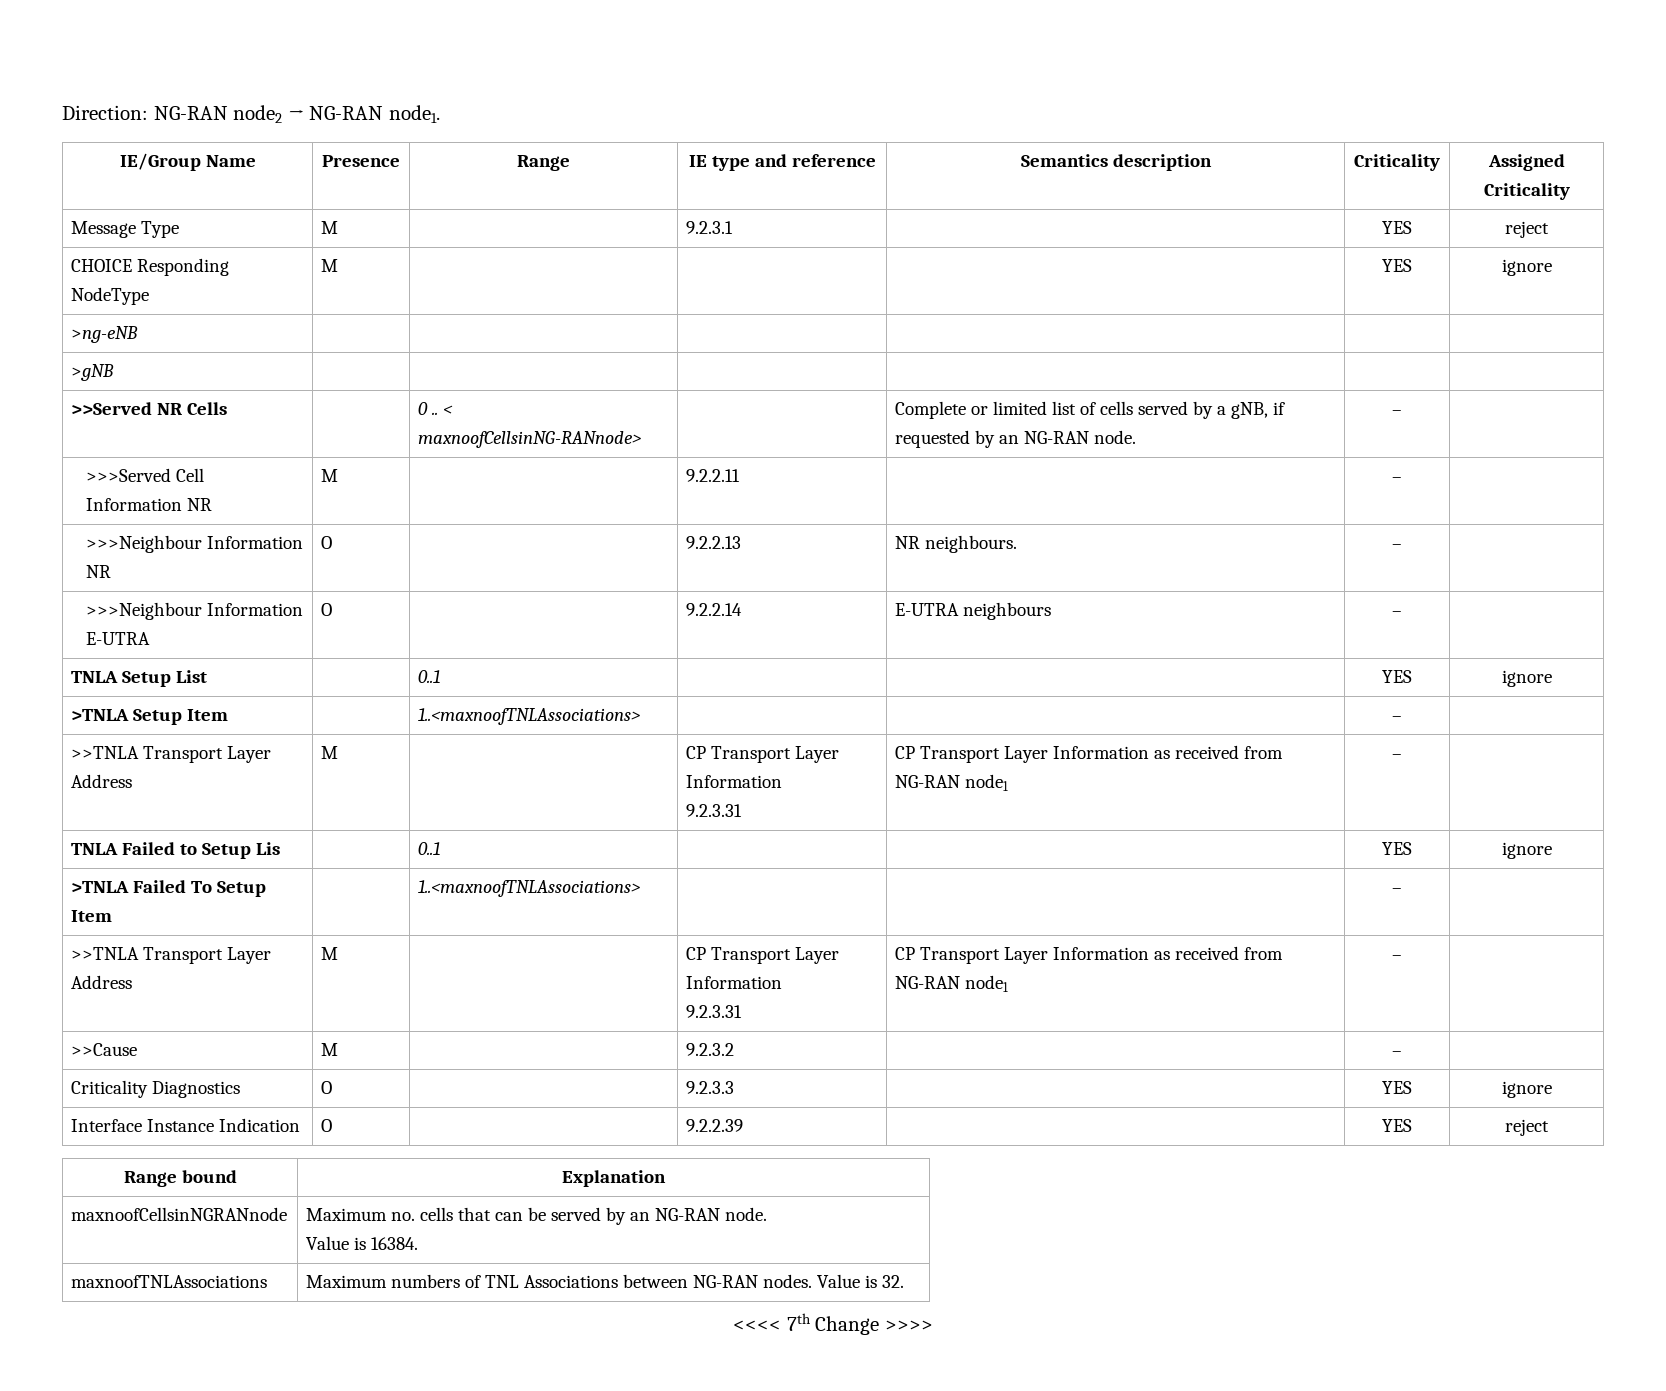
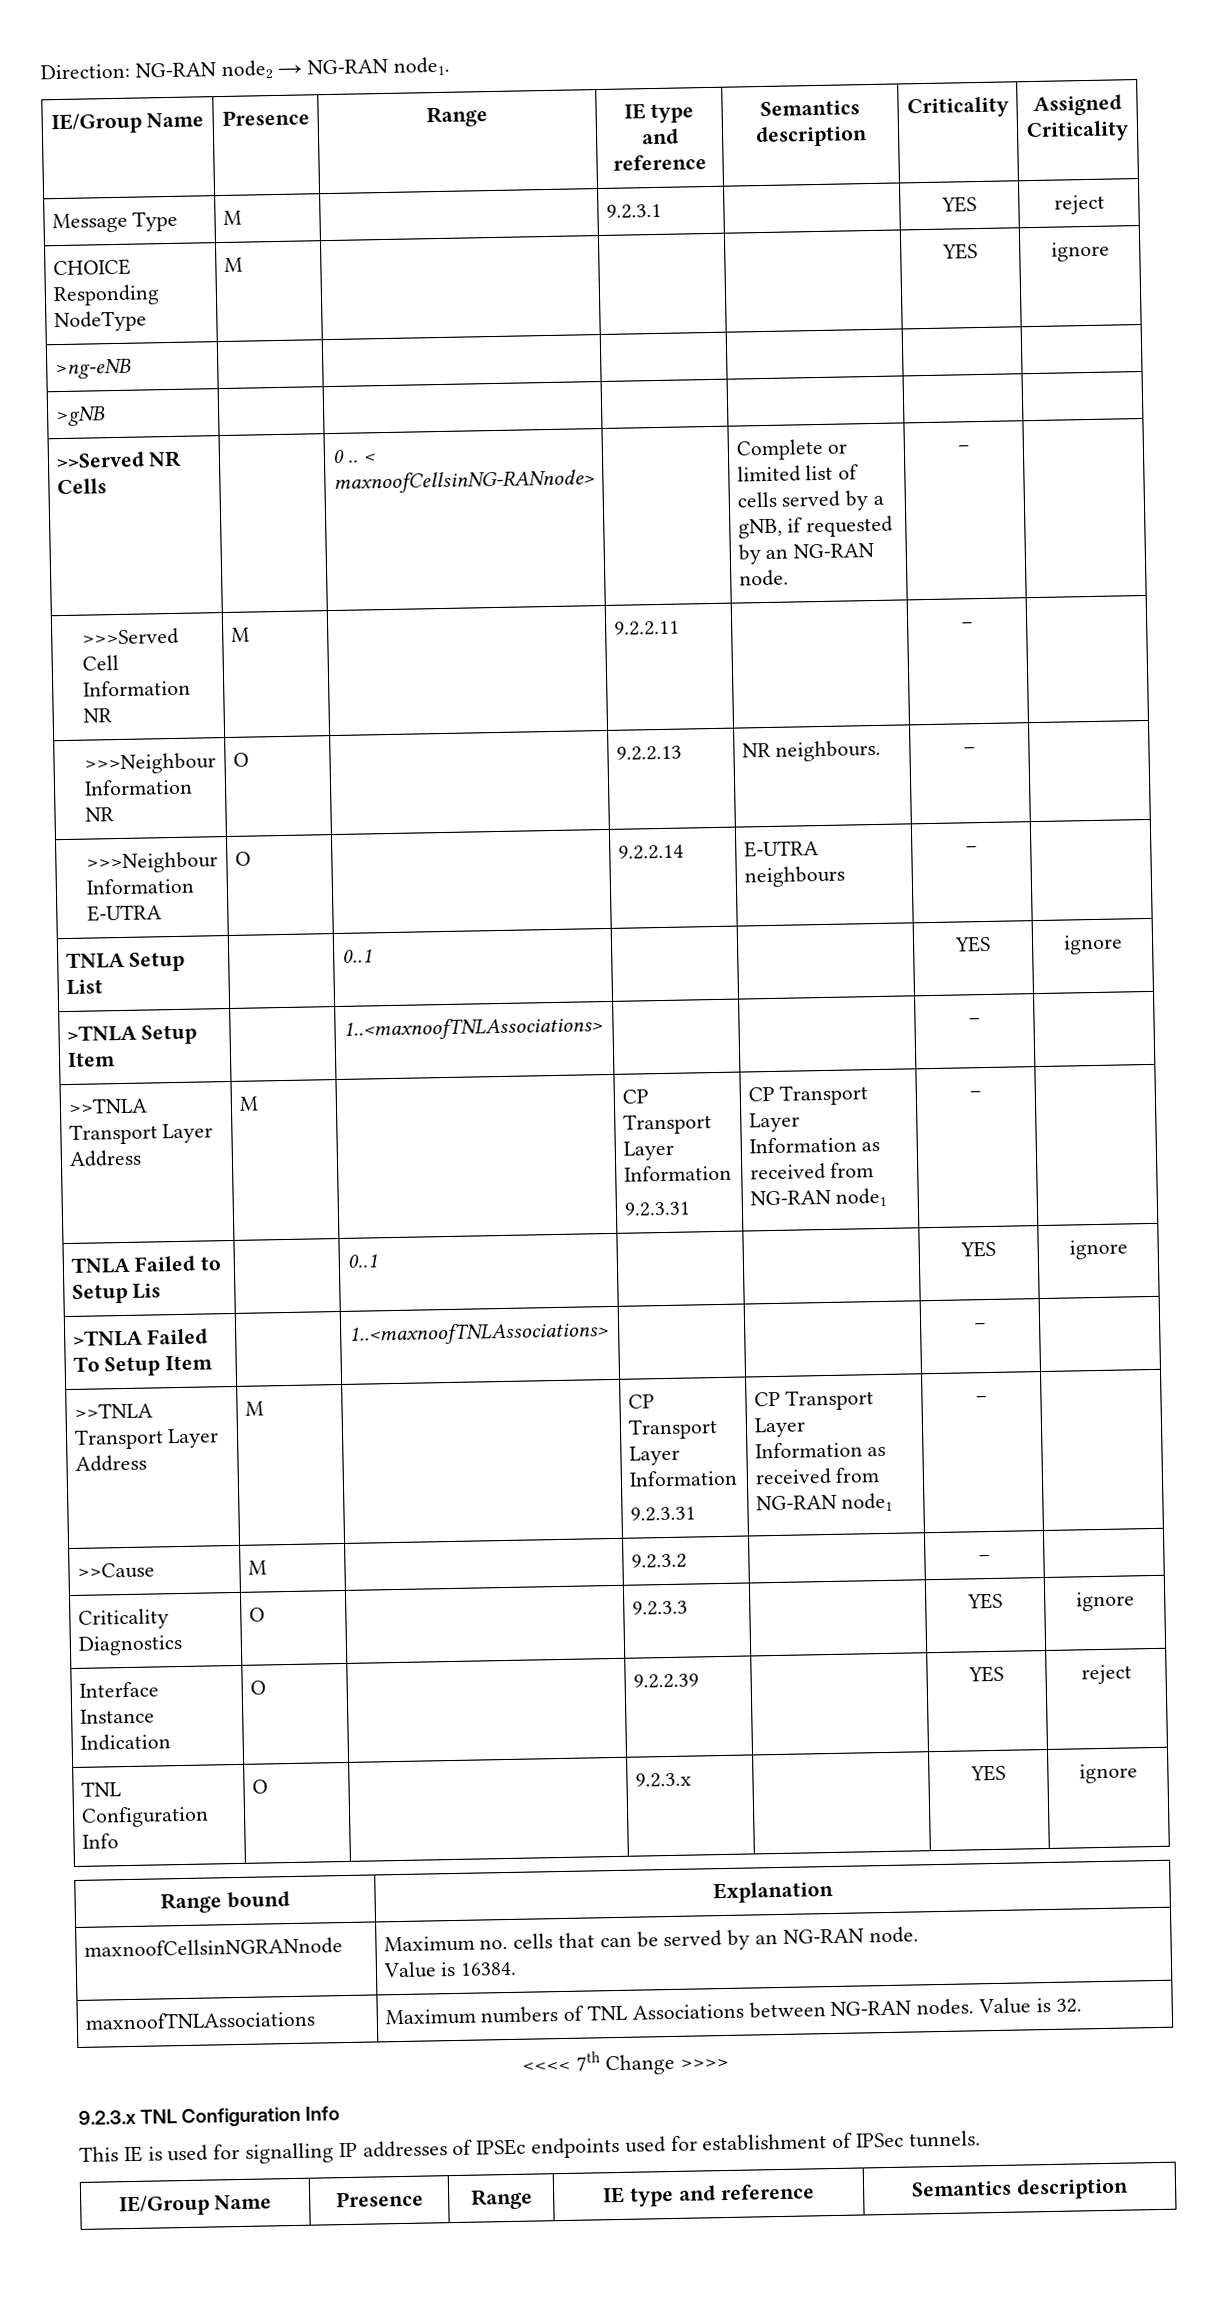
(1549, 1127) none -> [80,1781,121,1797] [80,1805,209,1828] [81,1833,119,1849] [251,1779,268,1794] [634,1772,692,1788] [970,1764,1006,1782] [1078,1763,1138,1784] // TNL Configuration Info | O | | 9.2.3.x | | YES | ignore
(933, 1325) none -> [78,2106,341,2128] [79,2130,981,2164] [118,2194,273,2217] [335,2190,424,2208] [470,2188,533,2210] [603,2183,815,2207] [911,2177,1129,2200] // 9.2.3.x TNL Configuration Info // This IE is used for signalling IP addresses of IPSEc endpoints used for establishment of IPSec tunnels. // IE/Group Name | Presence | Range | IE type and reference | Semantics description

